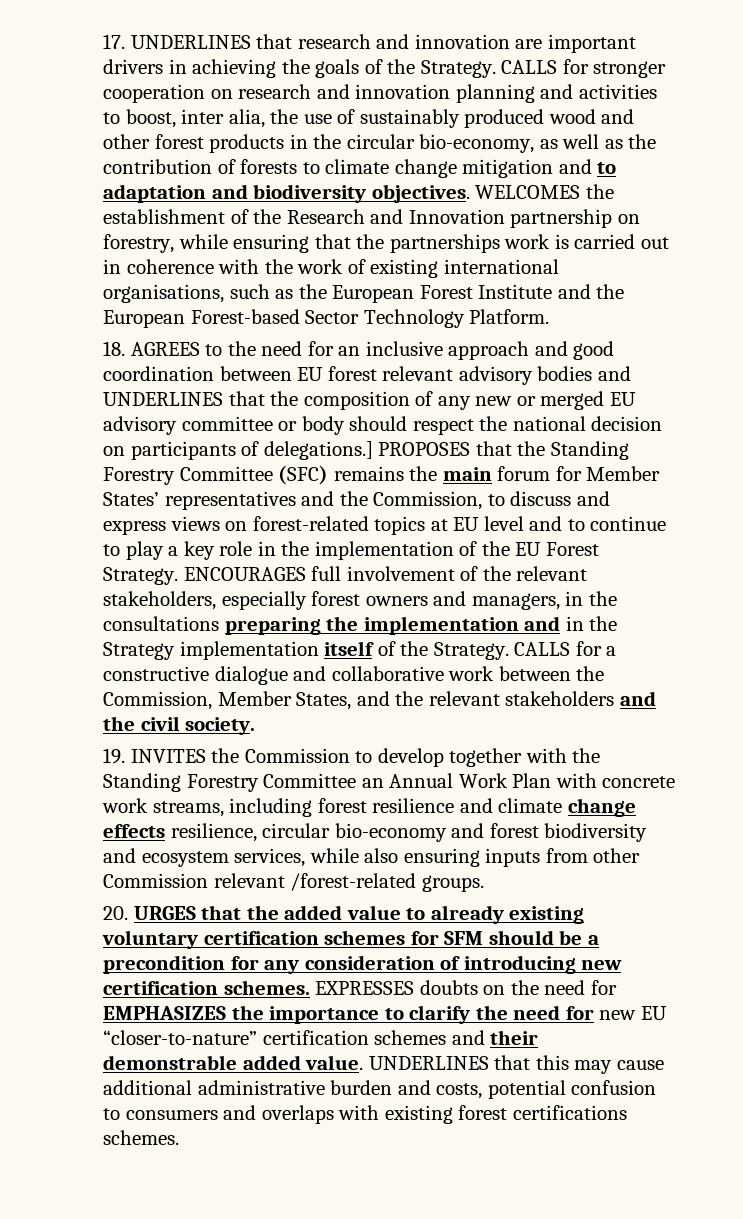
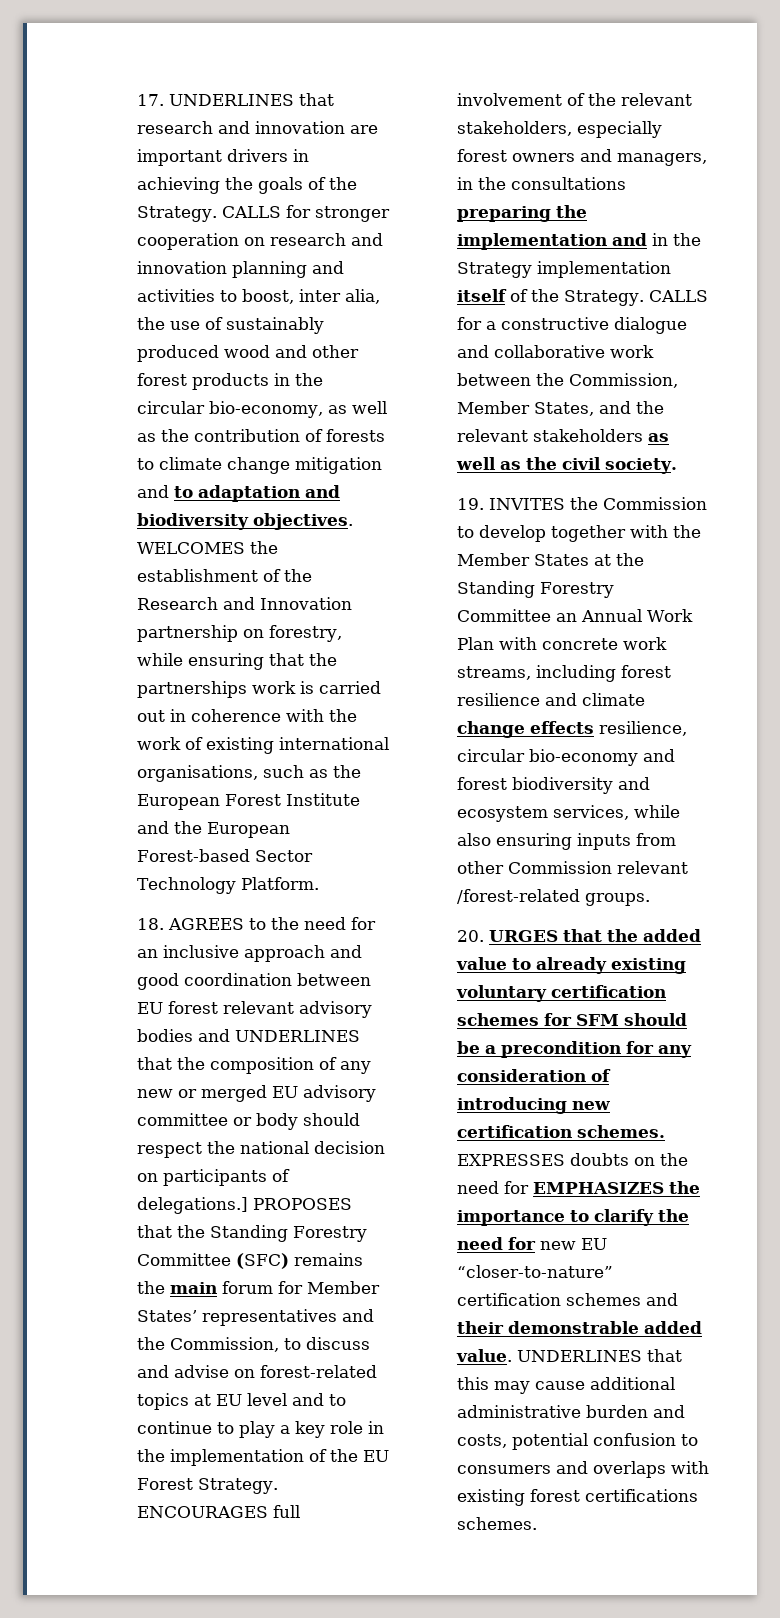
[103,516,220,535] express views -> [173,1365,229,1378] advise
[619,691,656,706] and -> [647,433,669,442] [455,457,521,470] as well as
(601, 755) none -> [456,553,644,566] Member States at the

